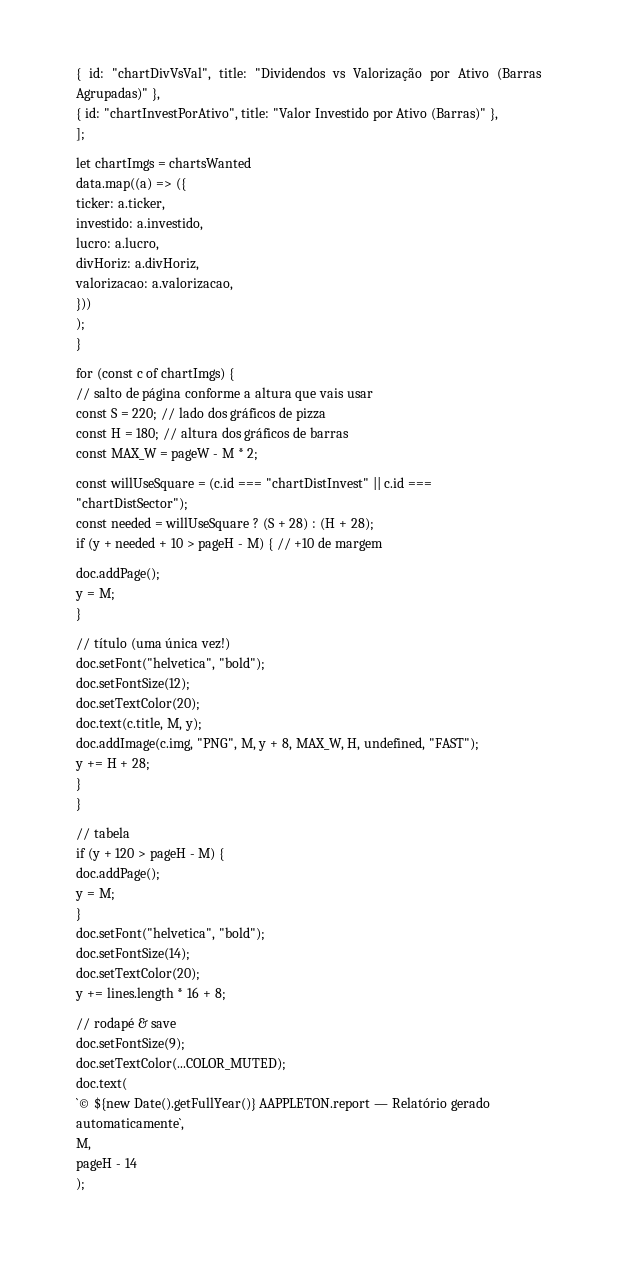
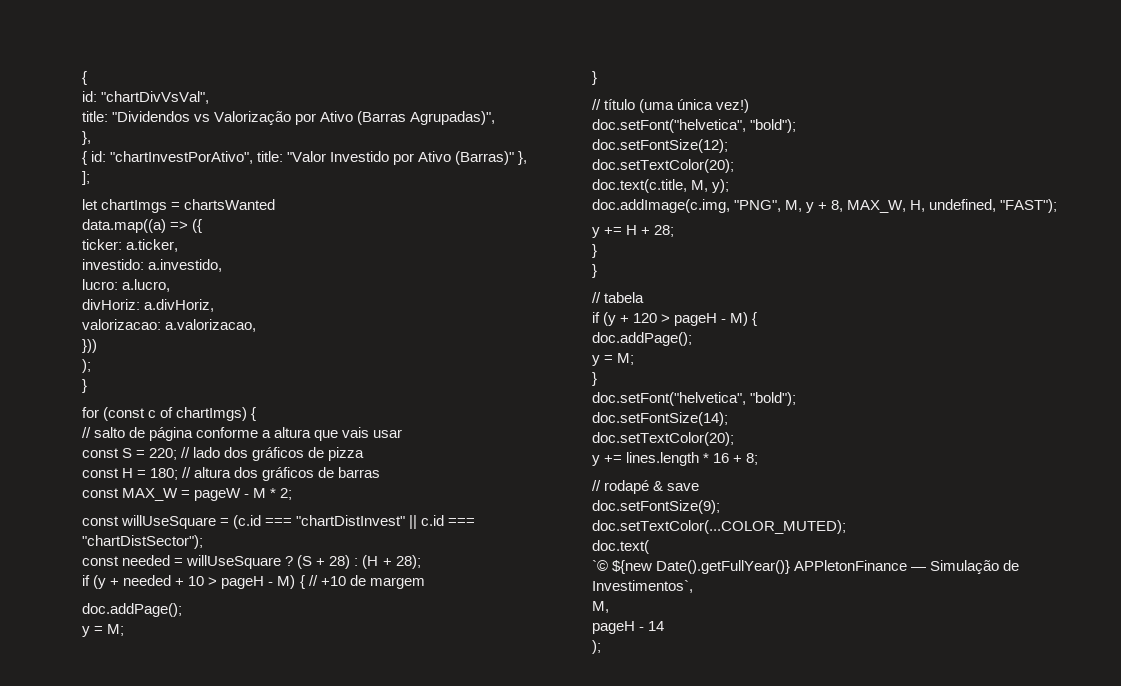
[76,68,81,81] { -> [82,71,87,85] { //
(211, 74) none -> (210, 97) //
[76,87,148,101] Agrupadas)" -> [410,111,496,125] Agrupadas)", //
[259,1097,490,1111] [76,1118,184,1131] AAPPLETON.report — Relatório gerado automaticamente`, -> [794,560,1020,574] [592,580,693,593] APPletonFinance — Simulação de Investimentos`,

